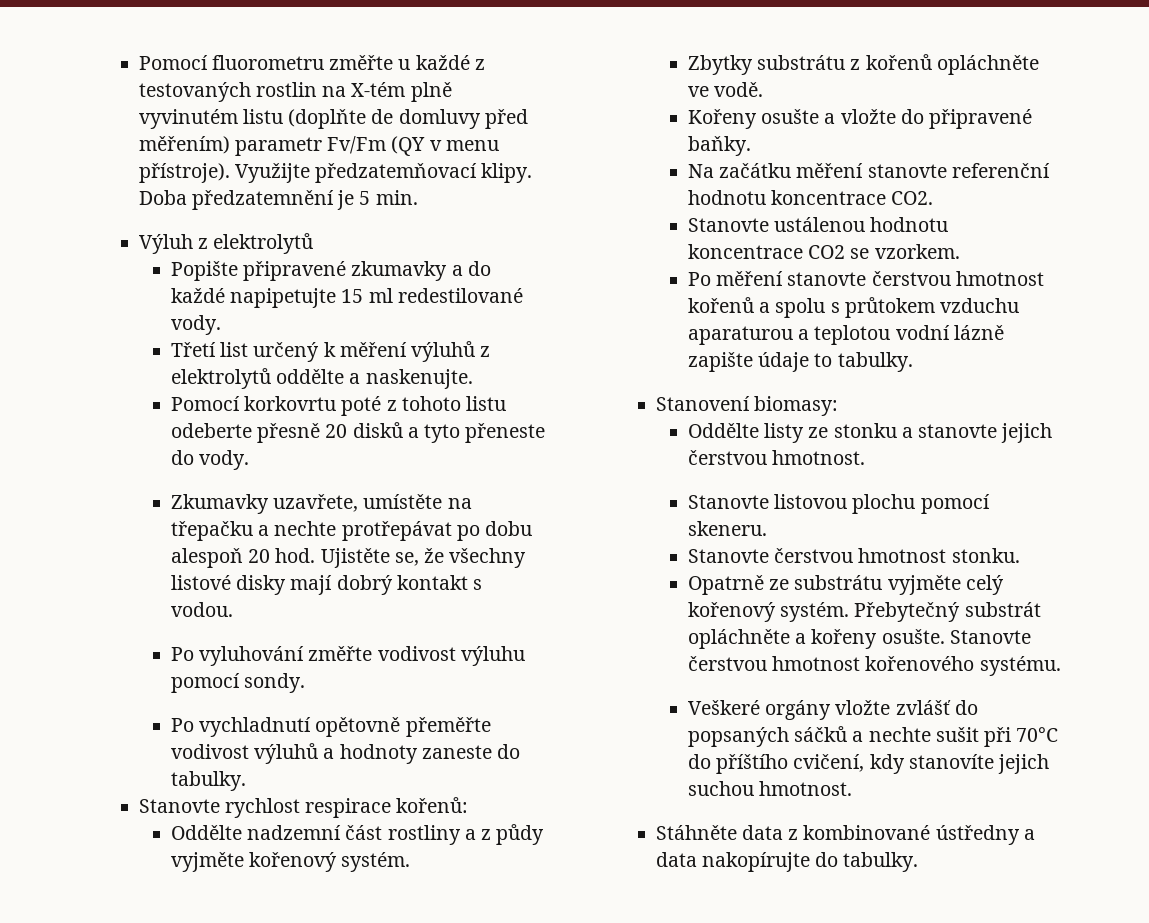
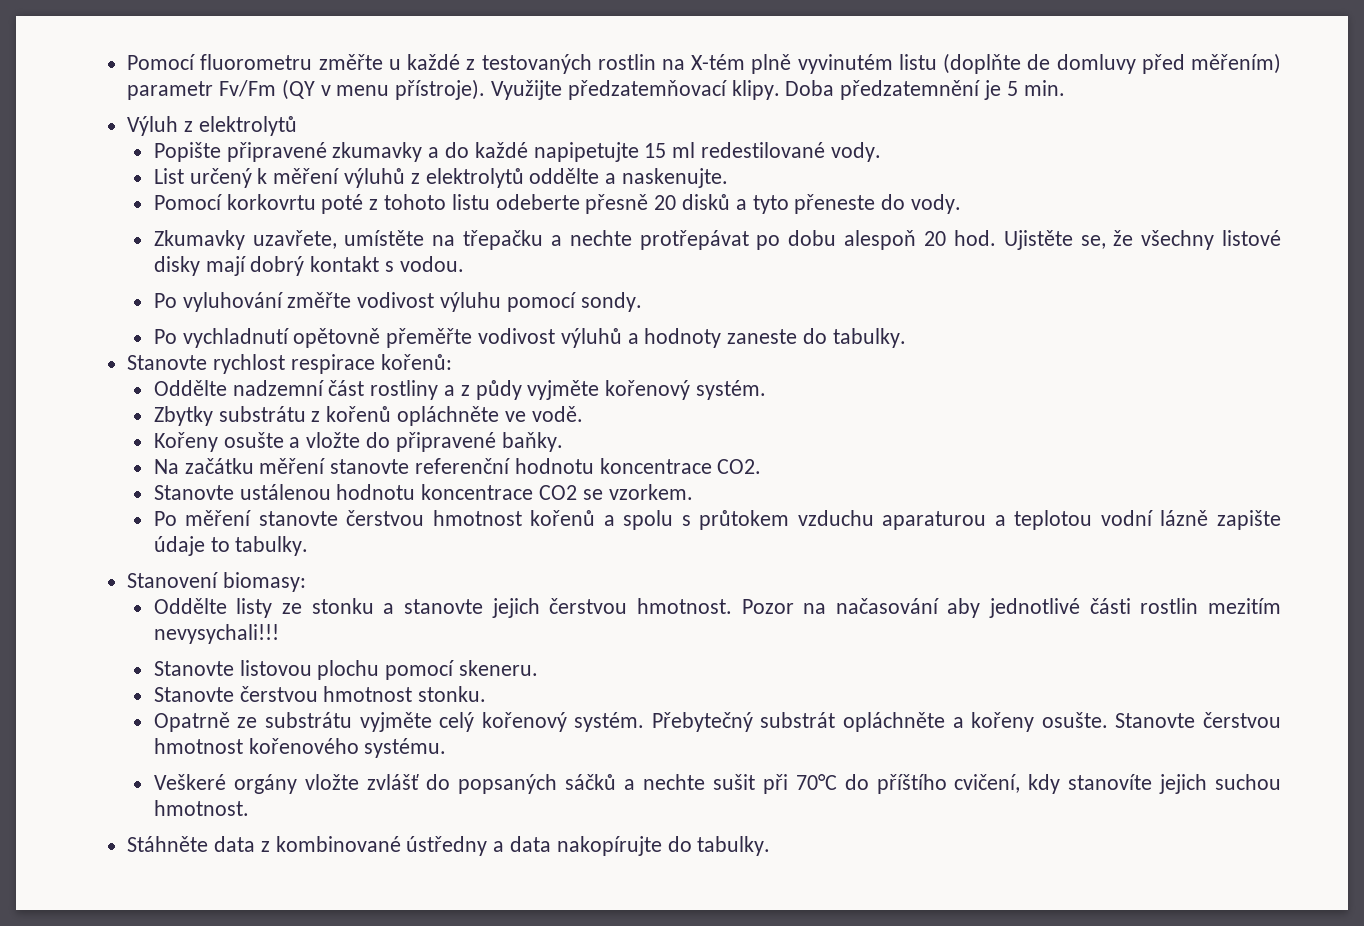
[170,342,249,357] Třetí list -> [153,168,184,184] List
(866, 457) none -> [741,598,1281,618] [153,624,279,644] Pozor na načasování aby jednotlivé části rostlin mezitím nevysychali!!!

